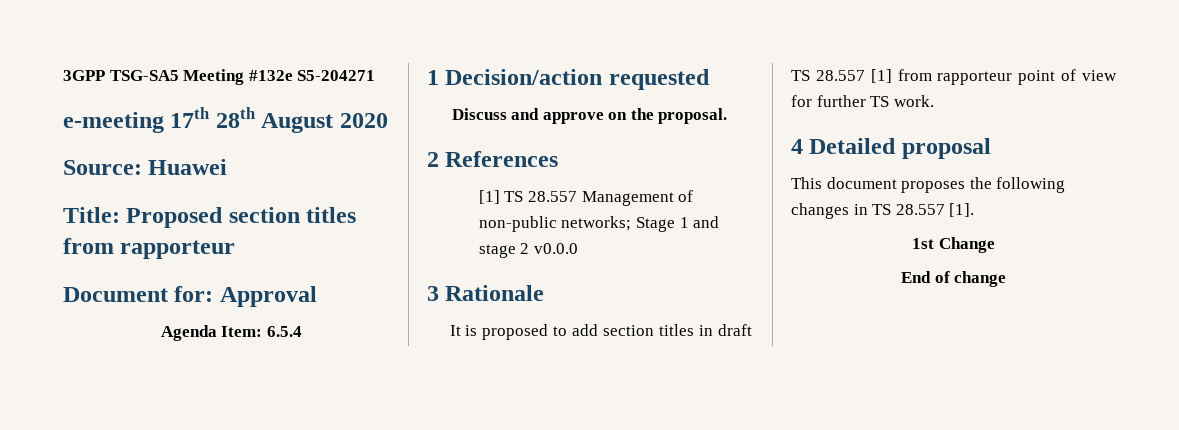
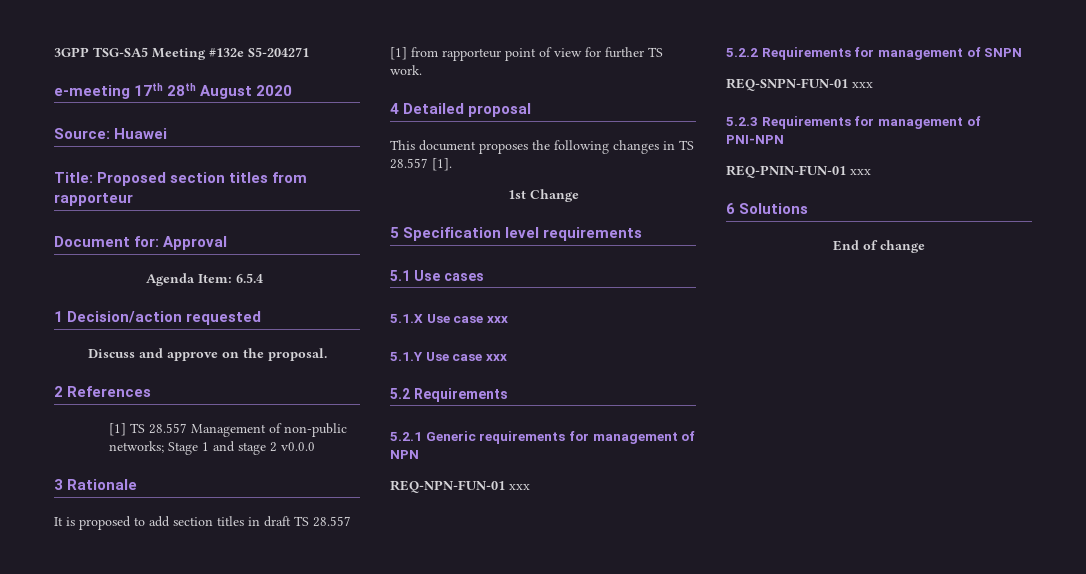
(995, 245) none -> [390,227,643,241] [390,270,484,281] [390,314,508,323] [390,352,507,361] [390,388,508,402] [390,431,696,444] [390,450,419,459] [390,480,530,493] [726,47,1023,60] [726,78,873,91] [726,116,981,129] [726,135,784,144] [726,165,871,178] [726,203,809,214] // 5 Specification level requirements // 5.1 Use cases // 5.1.X Use case xxx // 5.1.Y Use case xxx // 5.2 Requirements // 5.2.1 Generic requirements for management of NPN // REQ-NPN-FUN-01 xxx // 5.2.2 Requirements for management of SNPN // REQ-SNPN-FUN-01 xxx // 5.2.3 Requirements for management of PNI-NPN // REQ-PNIN-FUN-01 xxx // 6 Solutions

